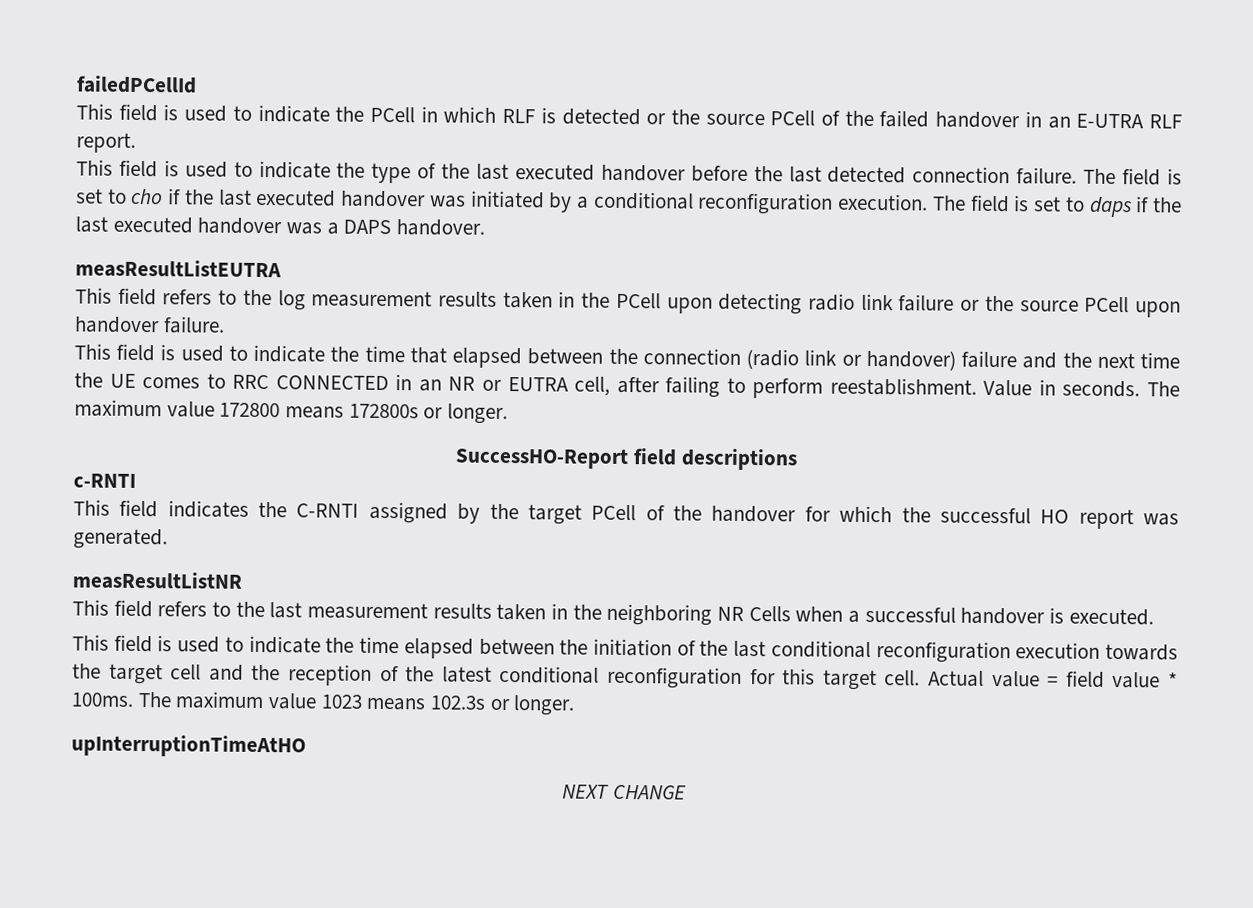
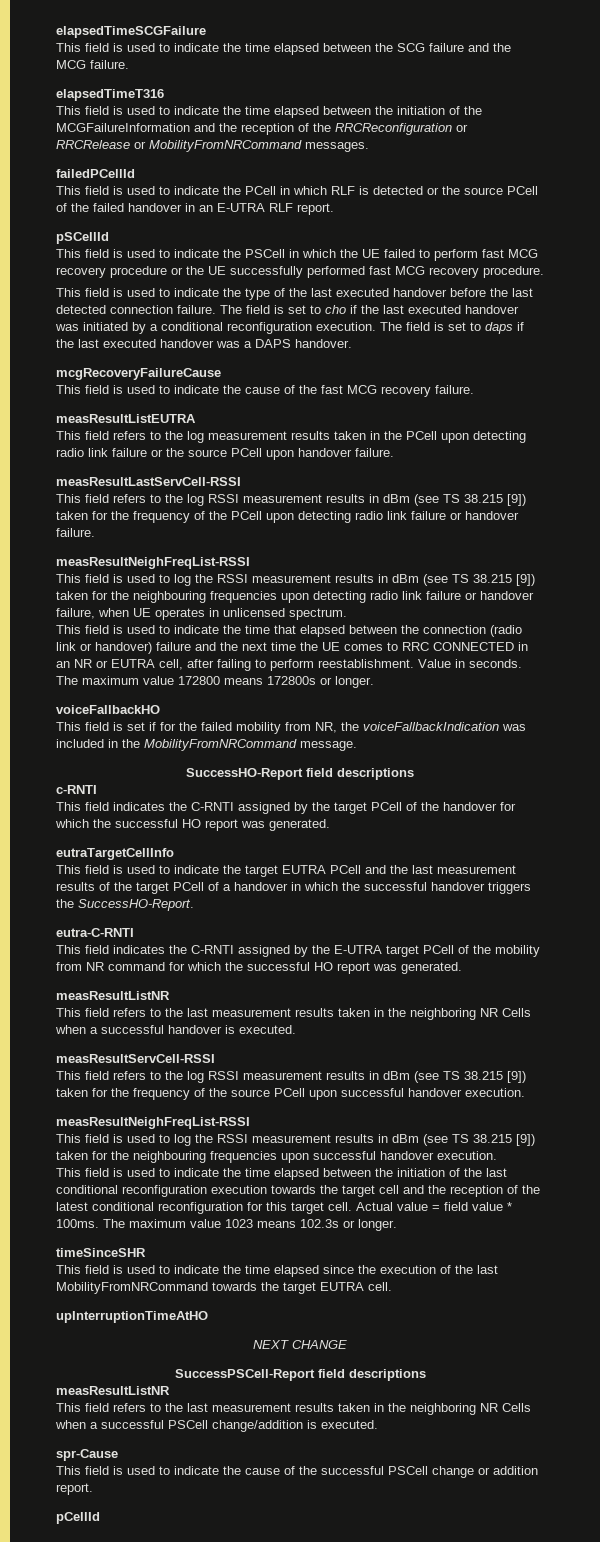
(76, 84) none -> [56,26,206,38] [56,43,511,55] [56,60,129,69] [56,89,164,101] [56,106,482,118] [56,123,468,135] [56,140,369,152] elapsedTimeSCGFailure // This field is used to indicate the time elapsed between the SCG failure and the MCG failure. // elapsedTimeT316 // This field is used to indicate the time elapsed between the initiation of the MCGFailureInformation and the reception of the RRCReconfiguration or RRCRelease or MobilityFromNRCommand messages. //
(136, 142) none -> [56,232,109,244] [56,249,538,261] [56,266,544,278] // pSCellId // This field is used to indicate the PSCell in which the UE failed to perform fast MCG recovery procedure or the UE successfully performed fast MCG recovery procedure.
(486, 227) none -> [56,368,221,380] [56,385,474,397] // mcgRecoveryFailureCause // This field is used to indicate the cause of the fast MCG recovery failure.
(225, 325) none -> [56,477,241,486] [56,494,526,506] [56,511,519,523] [56,528,95,537] [56,557,250,569] [56,574,535,586] [56,591,534,603] [56,608,347,620] // measResultLastServCell-RSSI // This field refers to the log RSSI measurement results in dBm (see TS 38.215 [9]) taken for the frequency of the PCell upon detecting radio link failure or handover failure. // measResultNeighFreqList-RSSI // This field is used to log the RSSI measurement results in dBm (see TS 38.215 [9]) taken for the neighbouring frequencies upon detecting radio link failure or handover failure, when UE operates in unlicensed spectrum.
(509, 414) none -> [56,705,160,714] [56,722,526,734] [56,739,357,751] // voiceFallbackHO // This field is set if for the failed mobility from NR, the voiceFallbackIndication was included in the MobilityFromNRCommand message.
(168, 539) none -> [56,848,174,860] [56,865,516,877] [56,882,531,894] [56,899,194,911] [56,928,134,937] [56,945,540,957] [56,962,462,974] // eutraTargetCellInfo // This field is used to indicate the target EUTRA PCell and the last measurement results of the target PCell of a handover in which the successful handover triggers the SuccessHO-Report. // eutra-C-RNTI // This field indicates the C-RNTI assigned by the E-UTRA target PCell of the mobility from NR command for which the successful HO report was generated.
(1154, 617) none -> [56,1054,215,1063] [56,1071,526,1083] [56,1088,525,1100] [56,1117,250,1129] [56,1134,535,1146] [56,1151,497,1163] // measResultServCell-RSSI // This field refers to the log RSSI measurement results in dBm (see TS 38.215 [9]) taken for the frequency of the source PCell upon successful handover execution. // measResultNeighFreqList-RSSI // This field is used to log the RSSI measurement results in dBm (see TS 38.215 [9]) taken for the neighbouring frequencies upon successful handover execution.
[71,734,306,758] [562,784,687,800] upInterruptionTimeAtHO // NEXT CHANGE -> [56,1248,146,1257] [56,1265,498,1277] [56,1282,392,1294] [56,1311,208,1323] [253,1340,347,1349] [174,1369,426,1381] [56,1386,170,1395] [56,1403,531,1415] [55,1420,378,1432] [56,1449,118,1461] [56,1466,538,1478] [56,1483,93,1495] [56,1512,100,1524] timeSinceSHR // This field is used to indicate the time elapsed since the execution of the last MobilityFromNRCommand towards the target EUTRA cell. // upInterruptionTimeAtHO // NEXT CHANGE // SuccessPSCell-Report field descriptions // measResultListNR // This field refers to the last measurement results taken in the neighboring NR Cells when a successful PSCell change/addition is executed. // spr-Cause // This field is used to indicate the cause of the successful PSCell change or addition report. // pCellId

